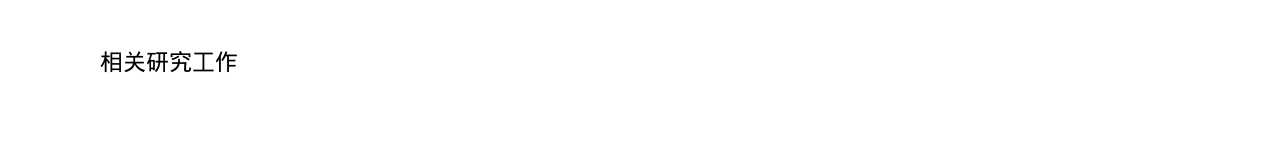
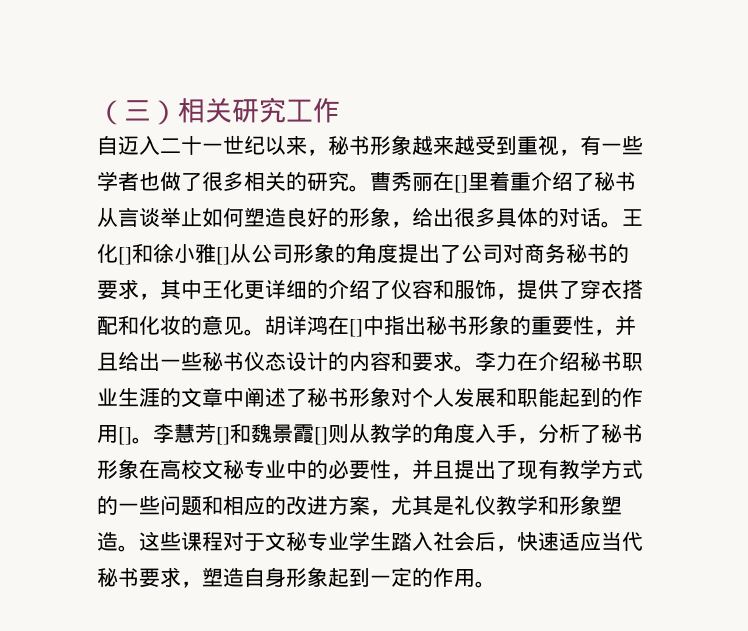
(100, 62) none -> [97,100,178,125] （三）
(238, 62) none -> [97,135,643,156] [97,171,636,193] [97,207,643,228] [97,243,629,265] [97,279,643,300] [97,315,636,337] [97,351,643,372] [97,387,643,408] [97,423,643,445] [97,459,643,480] [97,495,622,516] [97,531,643,552] [97,567,496,588] // 自迈入二十一世纪以来，秘书形象越来越受到重视，有一些学者也做了很多相关的研究。曹秀丽在[]里着重介绍了秘书从言谈举止如何塑造良好的形象，给出很多具体的对话。王化[]和徐小雅[]从公司形象的角度提出了公司对商务秘书的要求，其中王化更详细的介绍了仪容和服饰，提供了穿衣搭配和化妆的意见。胡详鸿在[]中指出秘书形象的重要性，并且给出一些秘书仪态设计的内容和要求。李力在介绍秘书职业生涯的文章中阐述了秘书形象对个人发展和职能起到的作用[]。李慧芳[]和魏景霞[]则从教学的角度入手，分析了秘书形象在高校文秘专业中的必要性，并且提出了现有教学方式的一些问题和相应的改进方案，尤其是礼仪教学和形象塑造。这些课程对于文秘专业学生踏入社会后，快速适应当代秘书要求，塑造自身形象起到一定的作用。

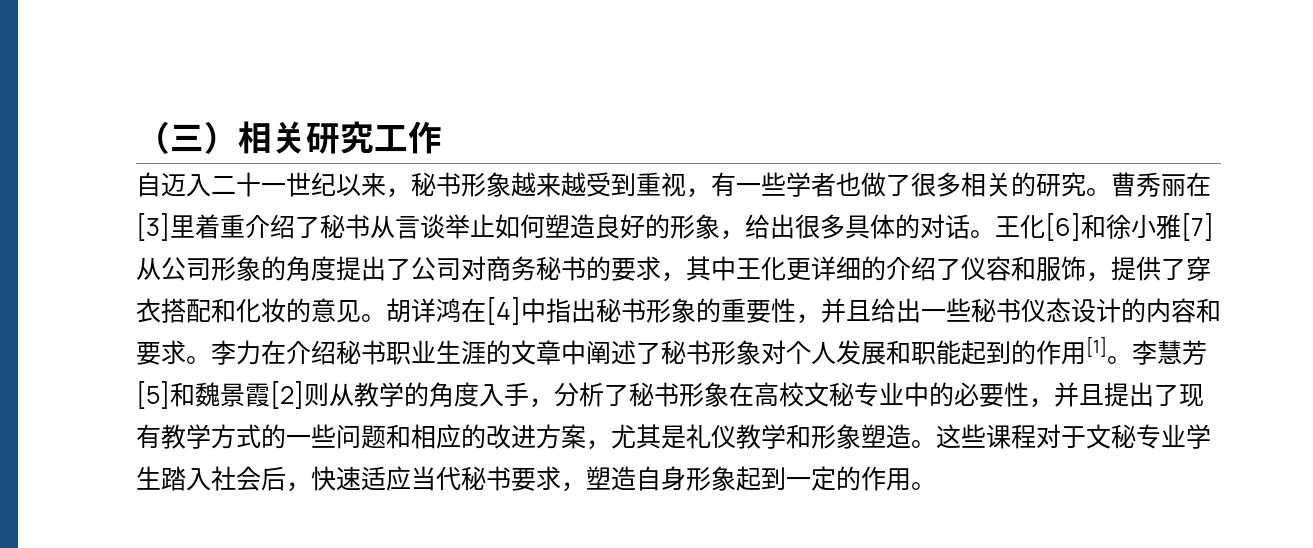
[454,175,468,193] [] -> [136,213,170,241] [3]
[118,247,132,265] [] -> [1045,213,1081,241] [6]
[216,247,230,265] [] -> [1181,213,1214,241] [7]
[349,319,363,337] [] -> [486,297,521,325] [4]
[118,427,132,445] [] -> [1086,336,1107,357] [1]
[216,427,230,445] [] -> [136,381,170,409] [5]
[314,427,328,445] [] -> [270,381,304,409] [2]

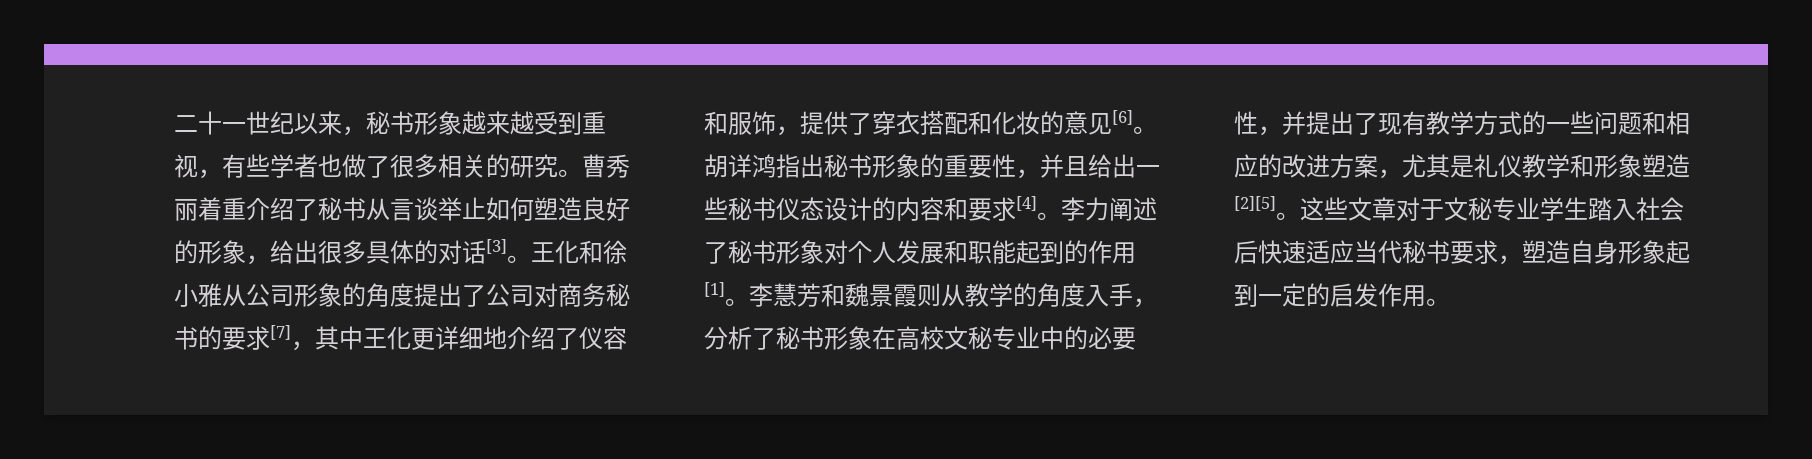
[136,121,442,154] [136,172,211,197] （三）相关研究工作 // 自迈入 -> (174, 123) none
[736,183,761,194] 一 -> (246, 166) none
[1186,172,1211,197] [136,213,195,241] 在[3]里 -> (198, 210) none
[970,213,1081,241] 。王化[6] -> [486,239,507,254] [507,240,579,264] [3]。王化
[1181,213,1214,241] [7] -> (222, 295) none
(661, 268) none -> [270,325,291,340] [7]
[861,256,886,281] 的 -> [483,326,507,349] 地
(361, 311) none -> [1112,110,1133,125] [6]
[461,297,546,325] 在[4]中 -> (776, 166) none
[186,340,586,365] 。李力在介绍秘书职业生涯的文章中 -> [1016,196,1037,211] [1037,197,1109,221] [4]。李力
[136,381,170,409] [5] -> (821, 295) none
[270,381,304,409] [2] -> (917, 295) none
[1079,384,1104,405] 且 -> (1306, 123) none
[911,424,1036,449] 。这些课程 -> [1234,196,1276,211] [1276,197,1396,221] [2][5]。这些文章
[286,482,311,492] ， -> (1258, 252) none
(861, 478) none -> [1330,283,1378,307] 启发

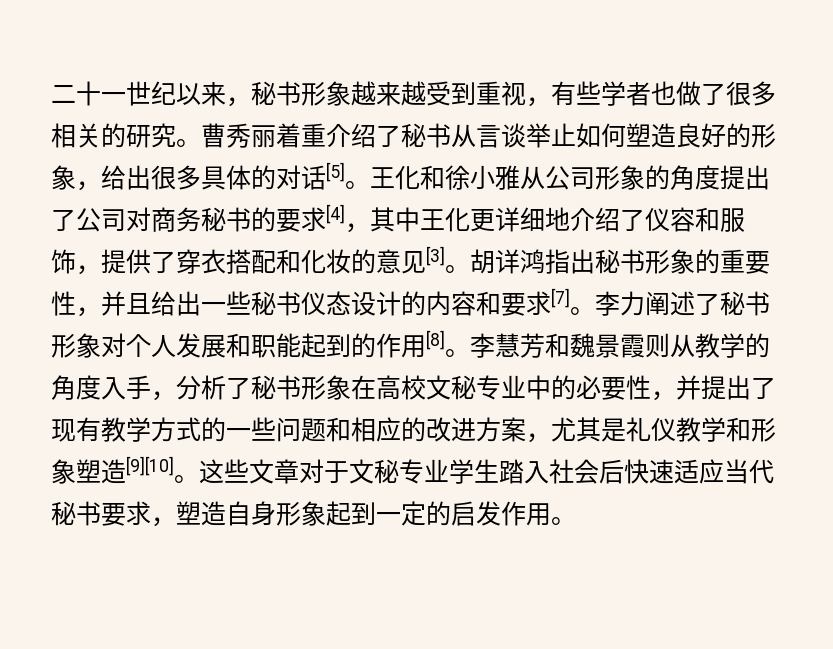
[486,239,507,254] [3] -> [326,162,345,182] [5]
[270,325,291,340] [7] -> [326,204,345,224] [4]
[1112,110,1133,125] [6] -> [426,246,445,266] [3]
[1016,196,1037,211] [4] -> [551,288,570,308] [7]
[704,282,725,297] [1] -> [426,330,445,350] [8]
[1234,196,1276,211] [2][5] -> [126,456,174,476] [9][10]

